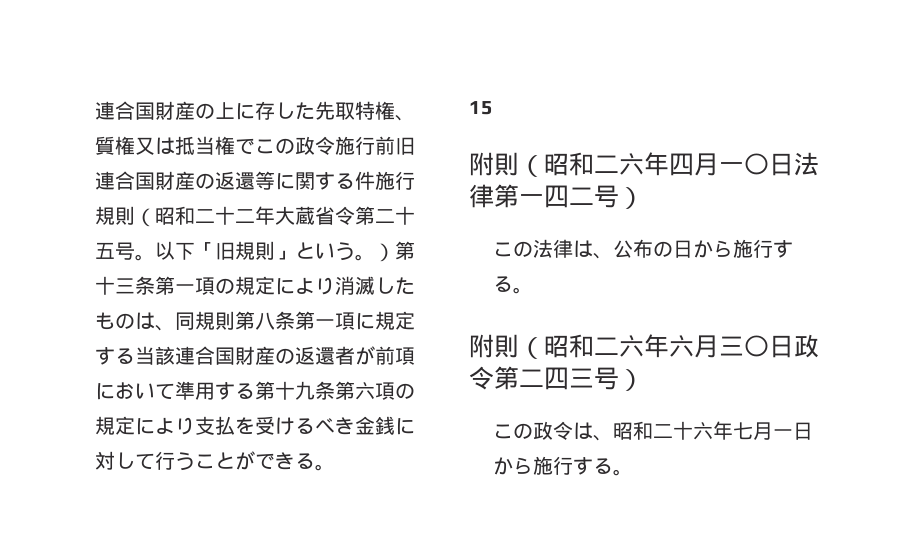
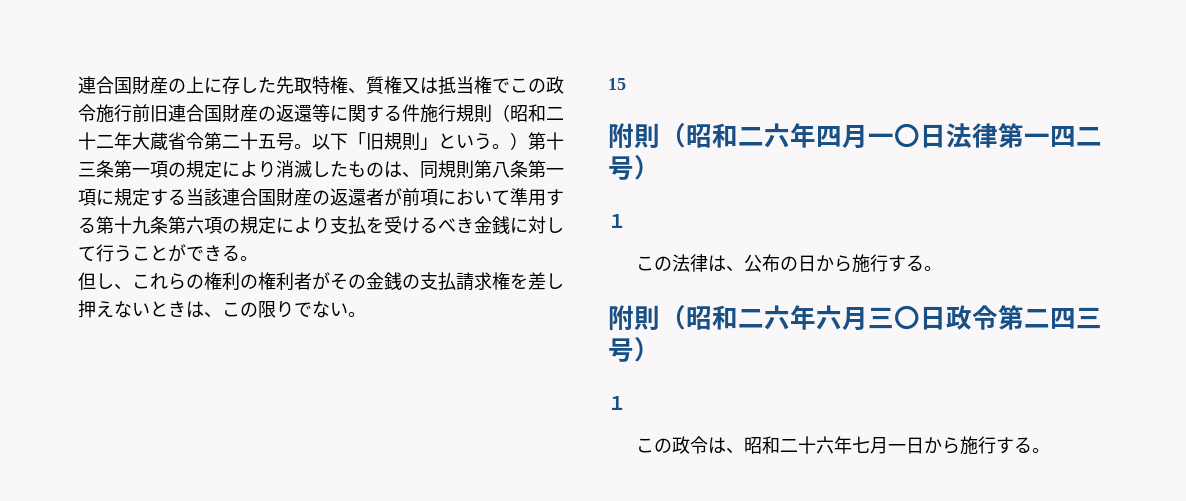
(335, 467) none -> [78,272,565,291] [78,300,367,318] // 但し、これらの権利の権利者がその金銭の支払請求権を差し押えないときは、この限りでない。
(644, 198) none -> [608,214,626,228] // １
(644, 380) none -> [608,396,626,410] // １

